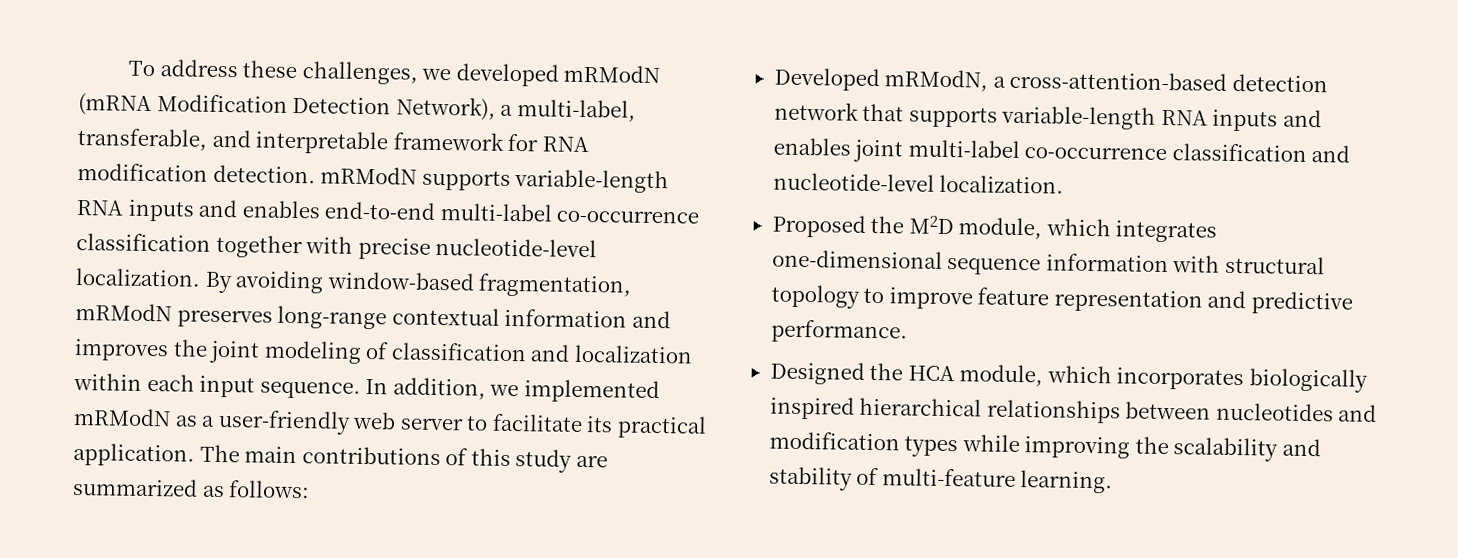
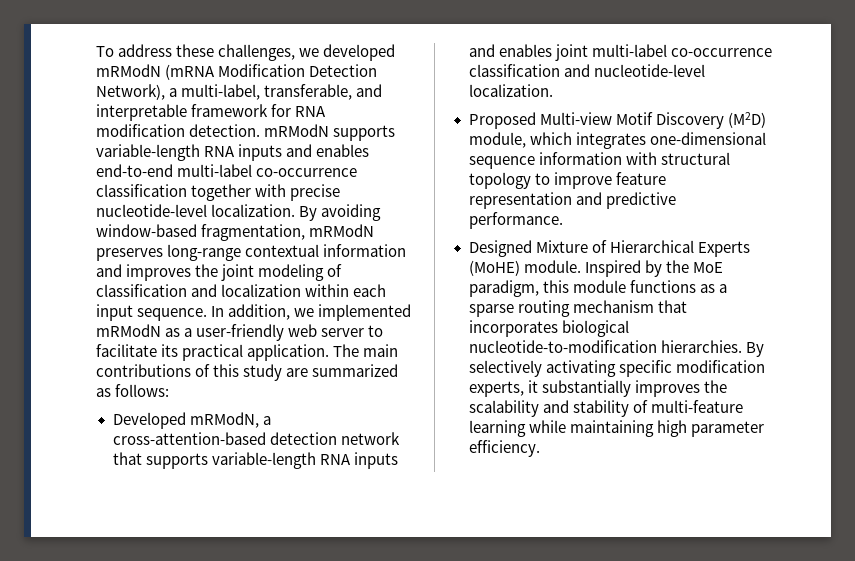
[870,215,954,235] the M2D -> [539,112,766,129] Multi-view Motif Discovery (M2D)
[869,362,1368,393] [769,396,1378,424] [768,431,1131,459] the HCA module, which incorporates biologically inspired hierarchical relationships between nucleotides and modification types while improving -> [535,240,750,257] [468,260,723,277] [468,280,727,297] [468,300,687,317] [468,320,629,337] [468,340,764,357] [468,360,765,377] [468,380,700,397] Mixture of Hierarchical Experts (MoHE) module. Inspired by the MoE paradigm, this module functions as a sparse routing mechanism that incorporates biological nucleotide-to-modification hierarchies. By selectively activating specific modification experts, it substantially improves
[1020,470,1114,494] learning. -> [468,420,764,437] [468,440,540,457] learning while maintaining high parameter efficiency.

